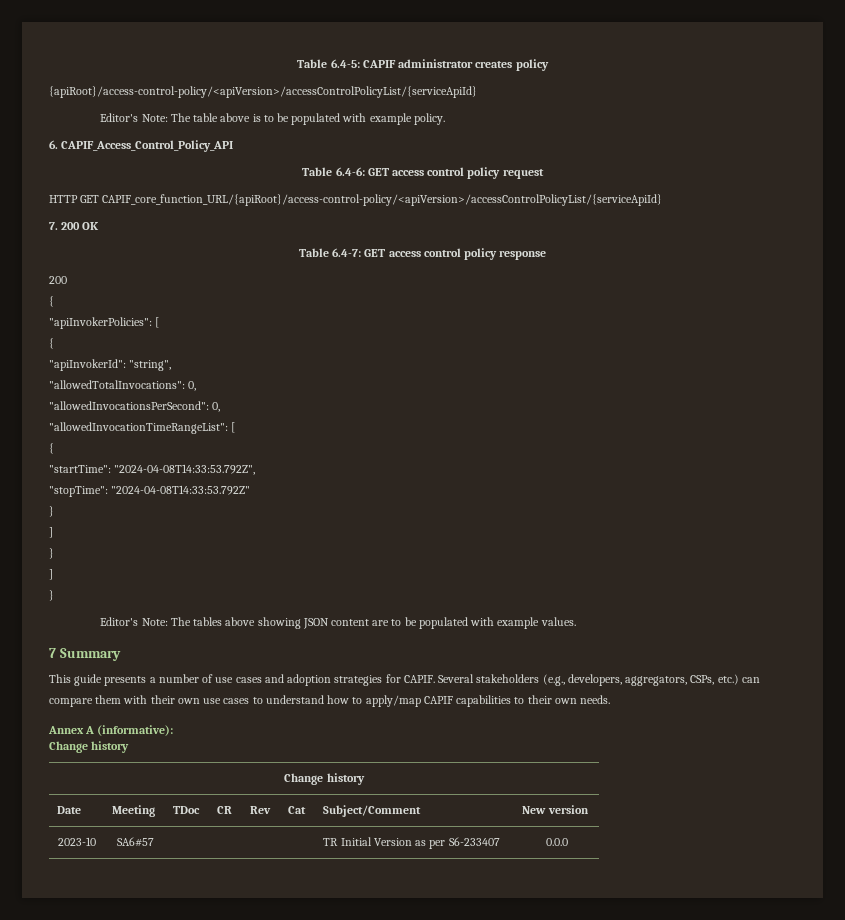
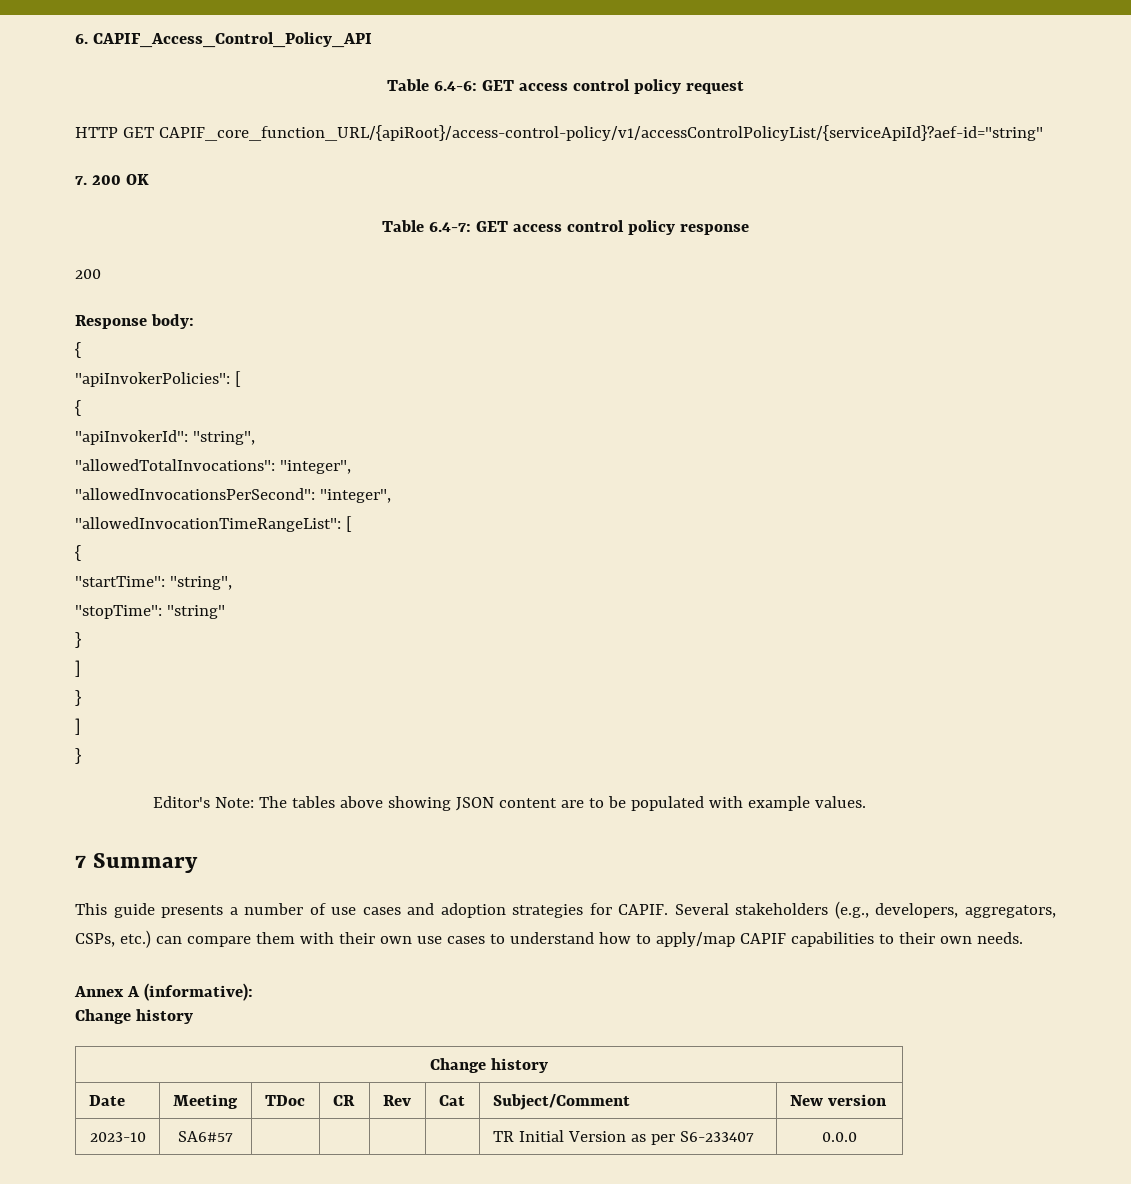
[297,59,549,71] [49,86,477,98] [100,113,445,125] Table 6.4-5: CAPIF administrator creates policy // {apiRoot}/access-control-policy/<apiVersion>/accessControlPolicyList/{serviceApiId} // Editor's Note: The table above is to be populated with example policy. // -> (75, 39) none
[102,194,663,206] CAPIF_core_function_URL/{apiRoot}/access-control-policy/<apiVersion>/accessControlPolicyList/{serviceApiId} -> [158,125,1043,141] CAPIF_core_function_URL/{apiRoot}/access-control-policy/v1/accessControlPolicyList/{serviceApiId}?aef-id="string"
(67, 280) none -> [75,314,194,329] // Response body:
[188,381,197,391] 0, -> [279,460,351,474] "integer",
[212,402,221,412] 0, -> [319,489,391,503] "integer",
[114,464,256,475] "2024-04-08T14:33:53.792Z", -> [169,576,232,590] "string",
[111,485,251,495] "2024-04-08T14:33:53.792Z" -> [166,605,225,619] "string"

